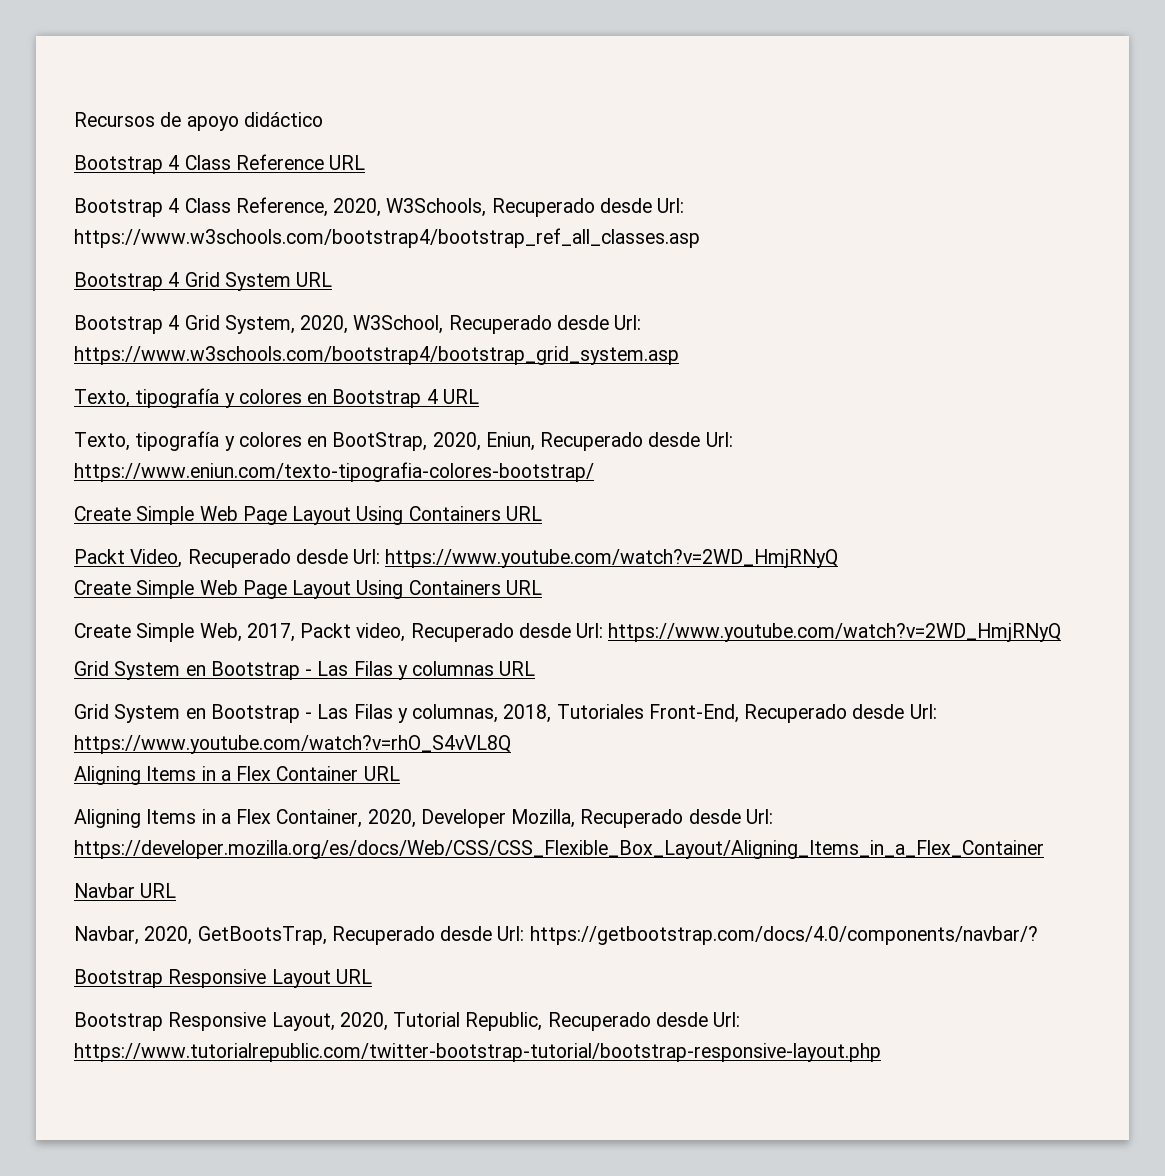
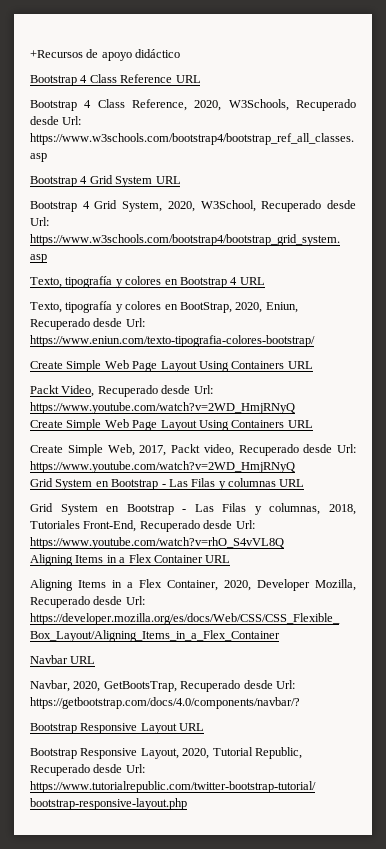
[74,112,155,127] Recursos -> [30,50,83,58] +Recursos

